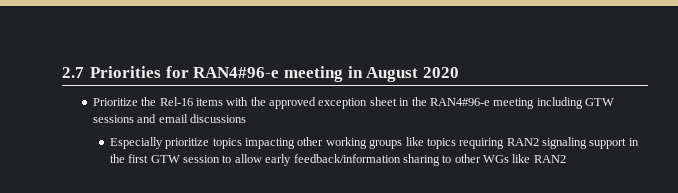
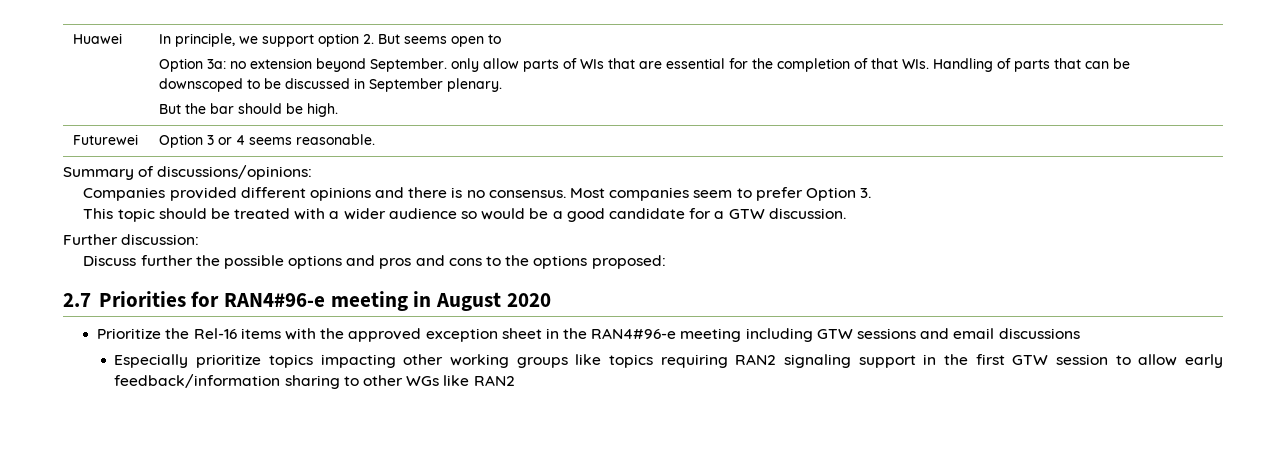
(62, 72) none -> [73,33,123,44] [159,33,502,47] [159,58,1131,72] [159,78,503,92] [159,103,339,117] [73,134,139,145] [159,134,376,148] [63,165,313,180] [83,187,872,201] [83,208,846,222] [63,234,200,245] [83,255,666,269] Huawei | In principle, we support option 2. But seems open to // Option 3a: no extension beyond September. only allow parts of WIs that are essential for the completion of that WIs. Handling of parts that can be downscoped to be discussed in September plenary. // But the bar should be high. // Futurewei | Option 3 or 4 seems reasonable. // Summary of discussions/opinions: // Companies provided different opinions and there is no consensus. Most companies seem to prefer Option 3. // This topic should be treated with a wider audience so would be a good candidate for a GTW discussion. // Further discussion: // Discuss further the possible options and pros and cons to the options proposed: //

